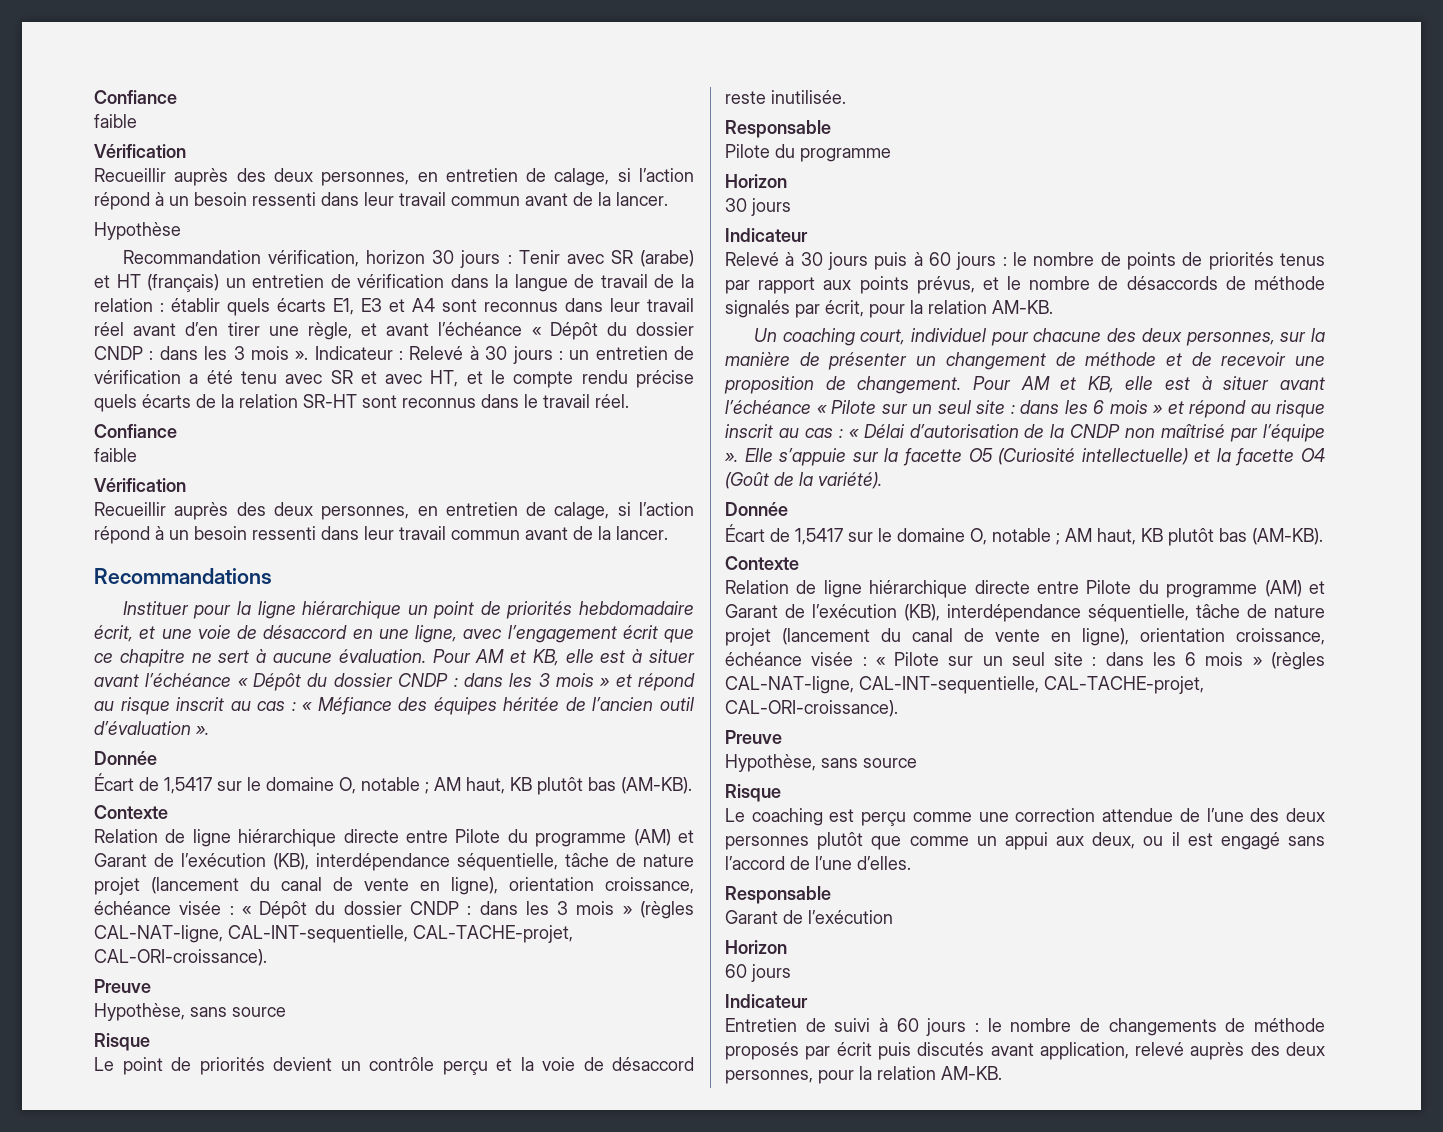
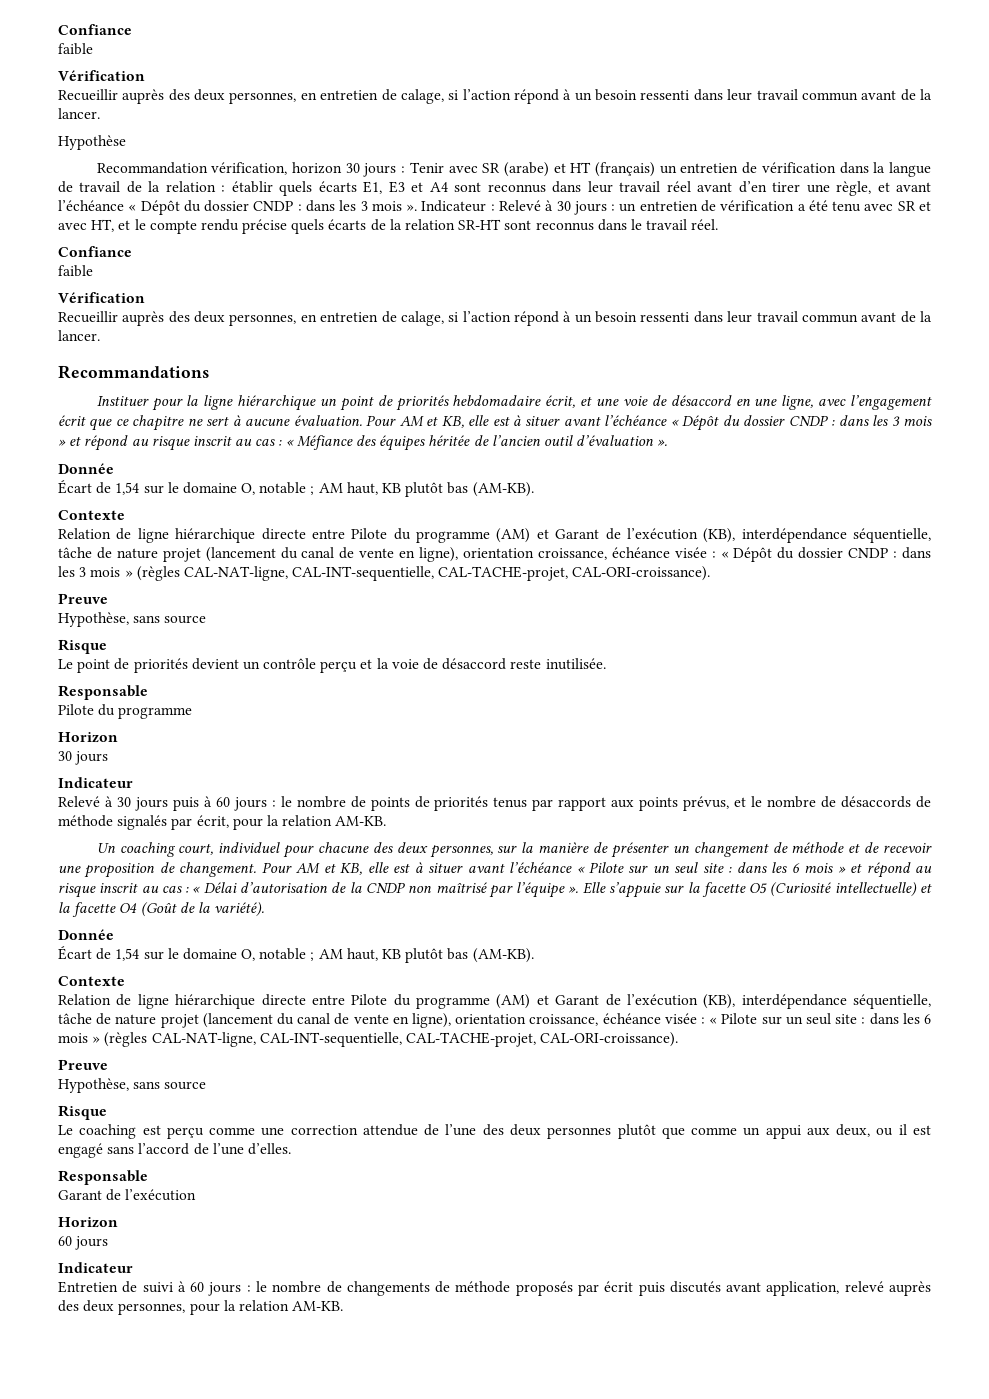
[164,777,212,794] 1,5417 -> [115,482,140,495] 1,54
[795,528,843,545] 1,5417 -> [115,948,140,961] 1,54

